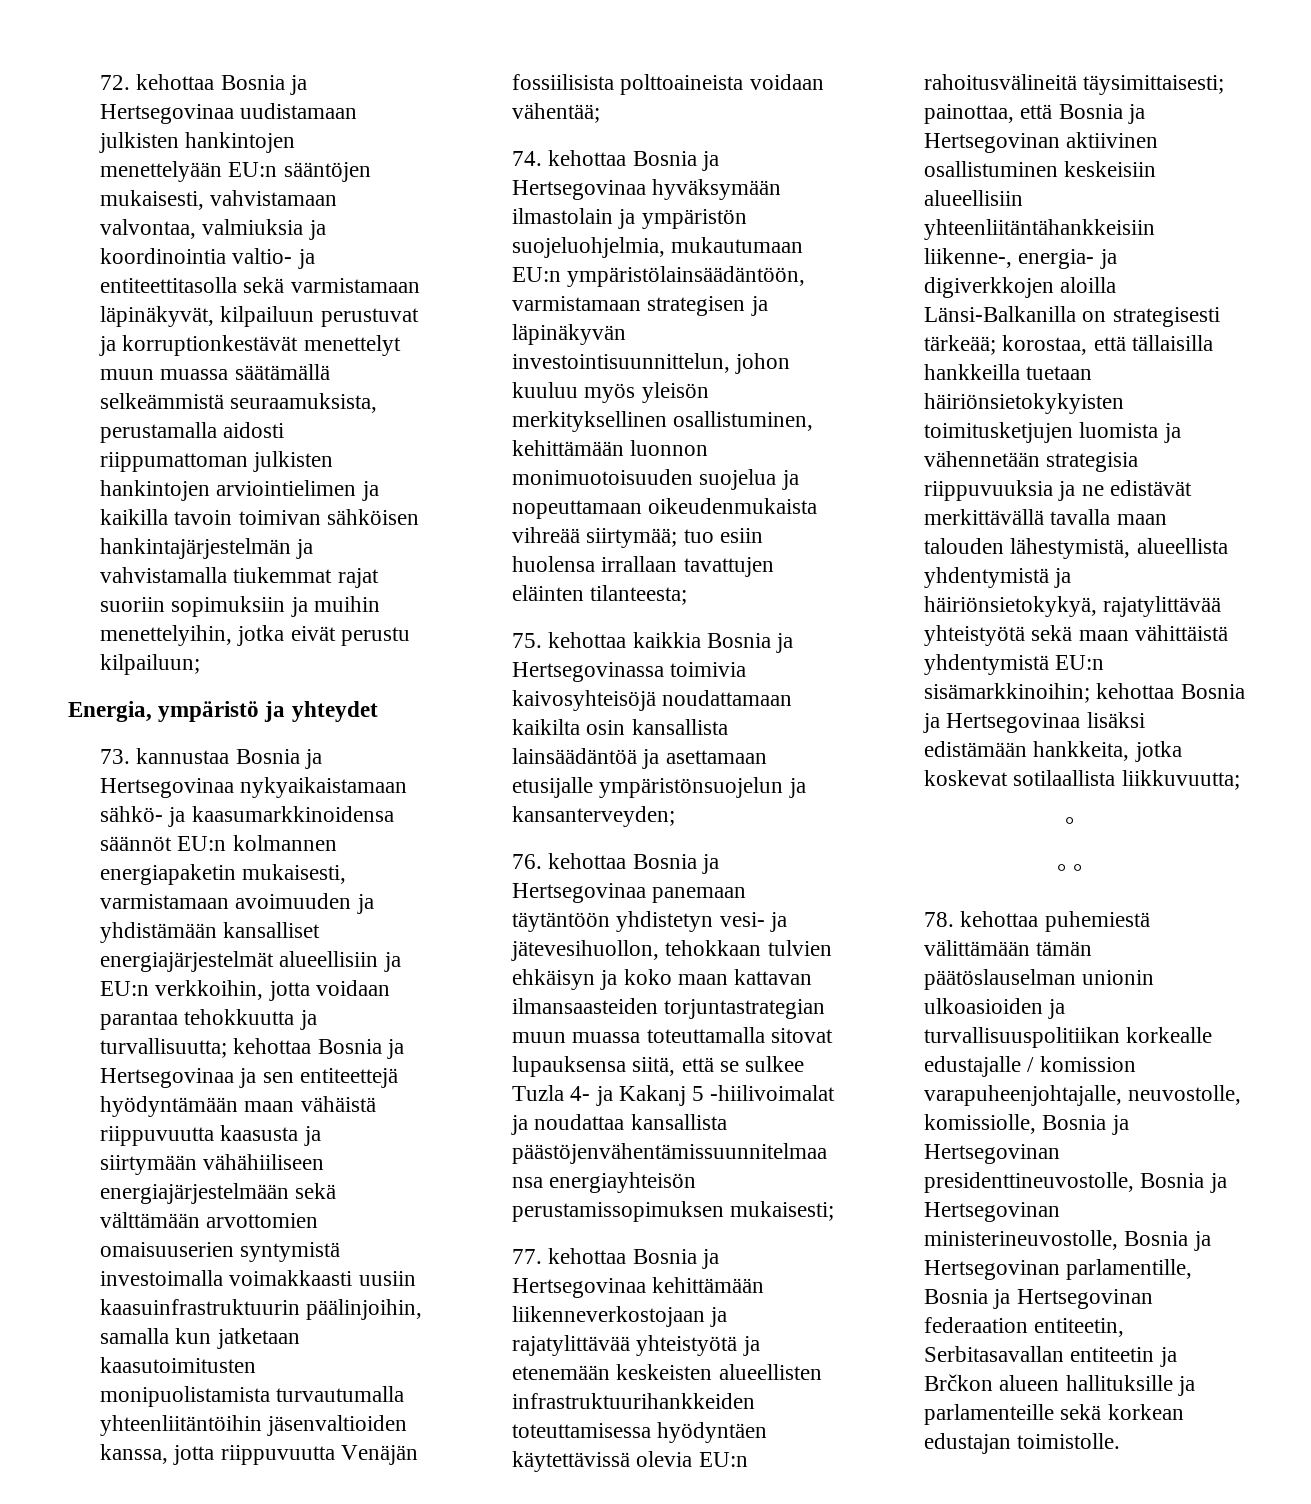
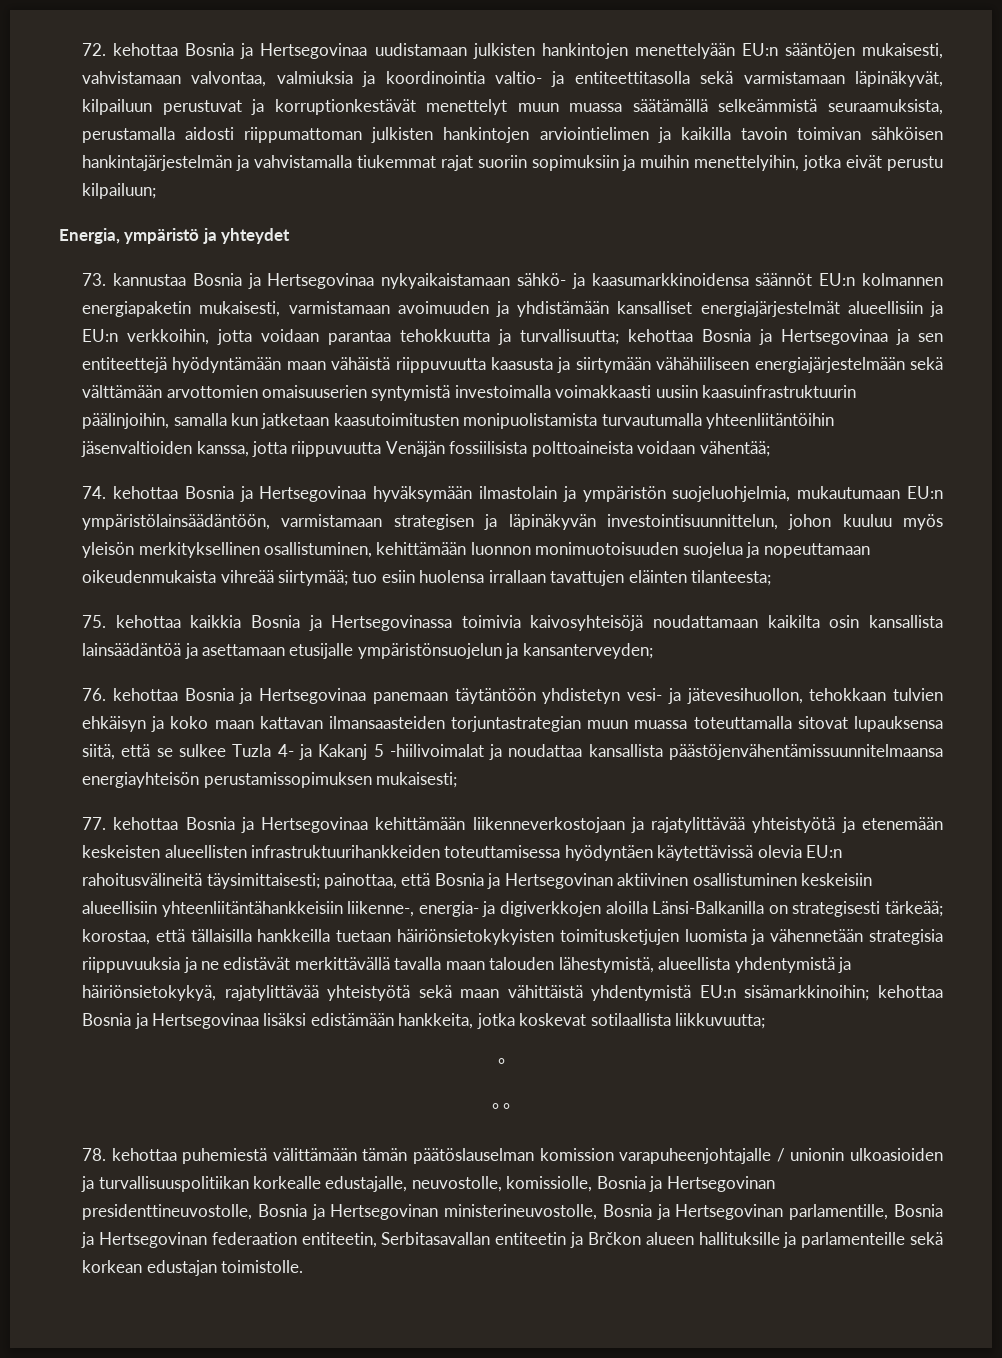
(1077, 979) none -> [539,1148,785,1164] komission varapuheenjohtajalle /
[924,1056,1136,1077] [924,1085,1123,1106] edustajalle / komission varapuheenjohtajalle, -> [325,1176,408,1192] edustajalle,

